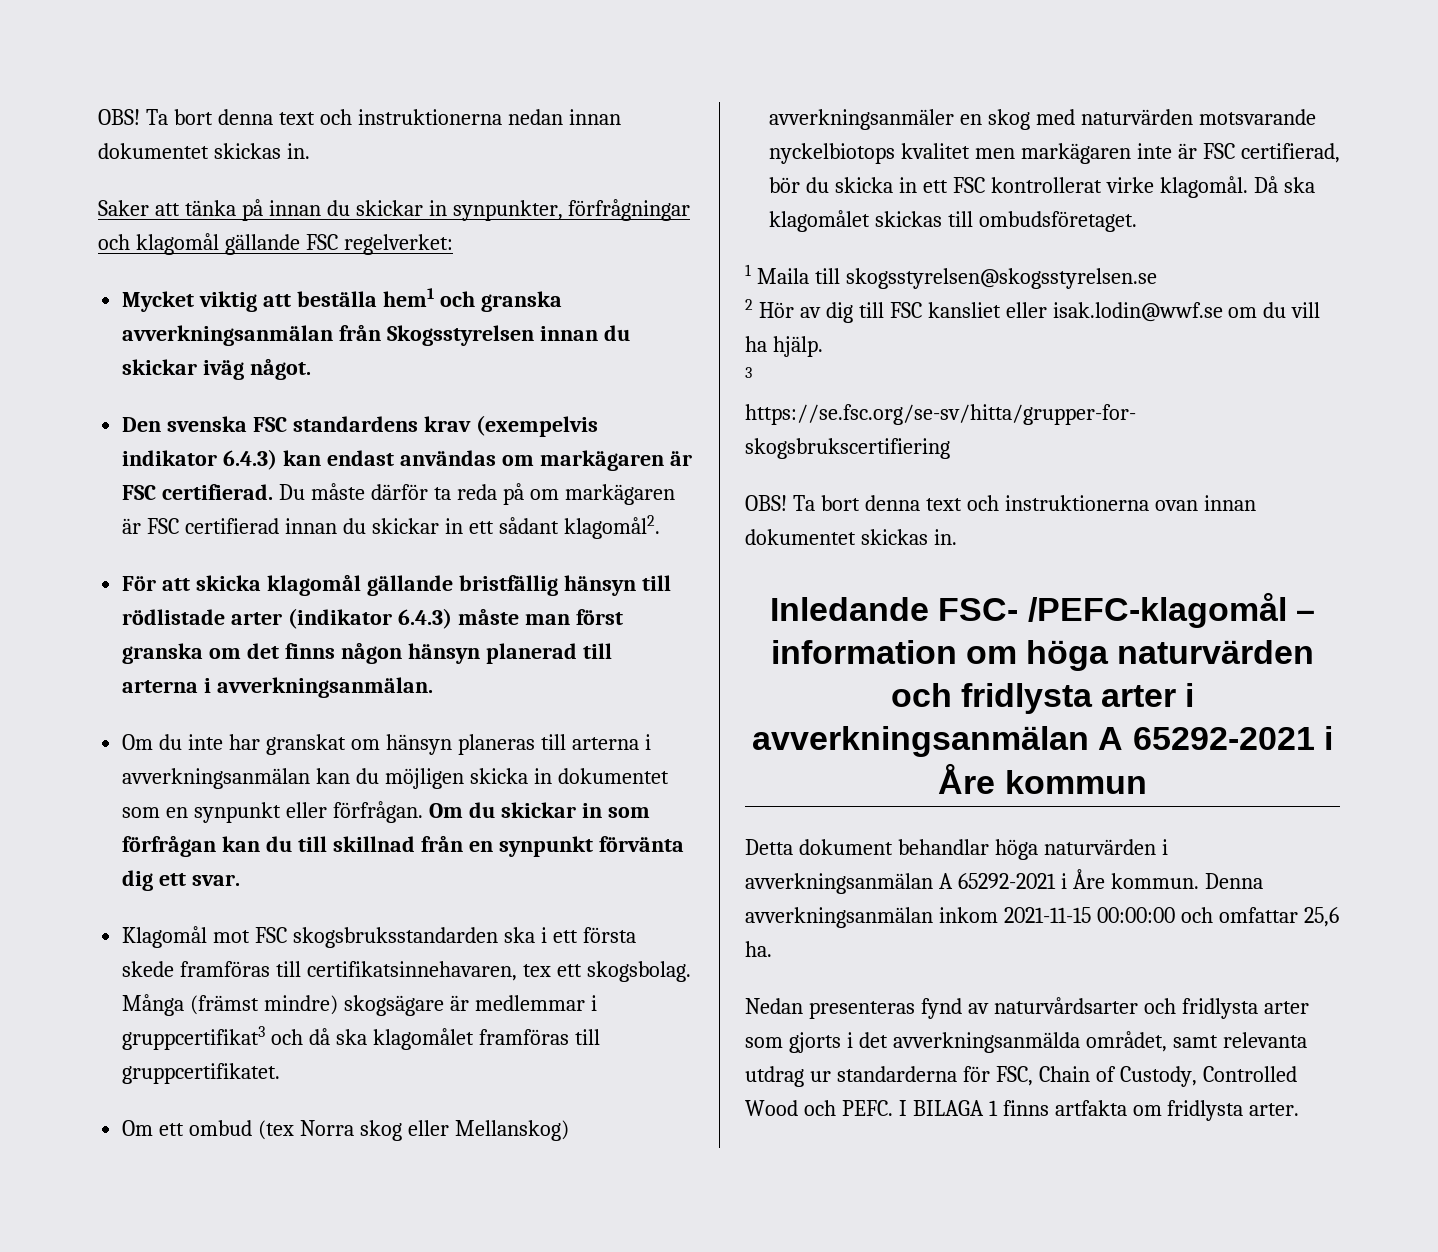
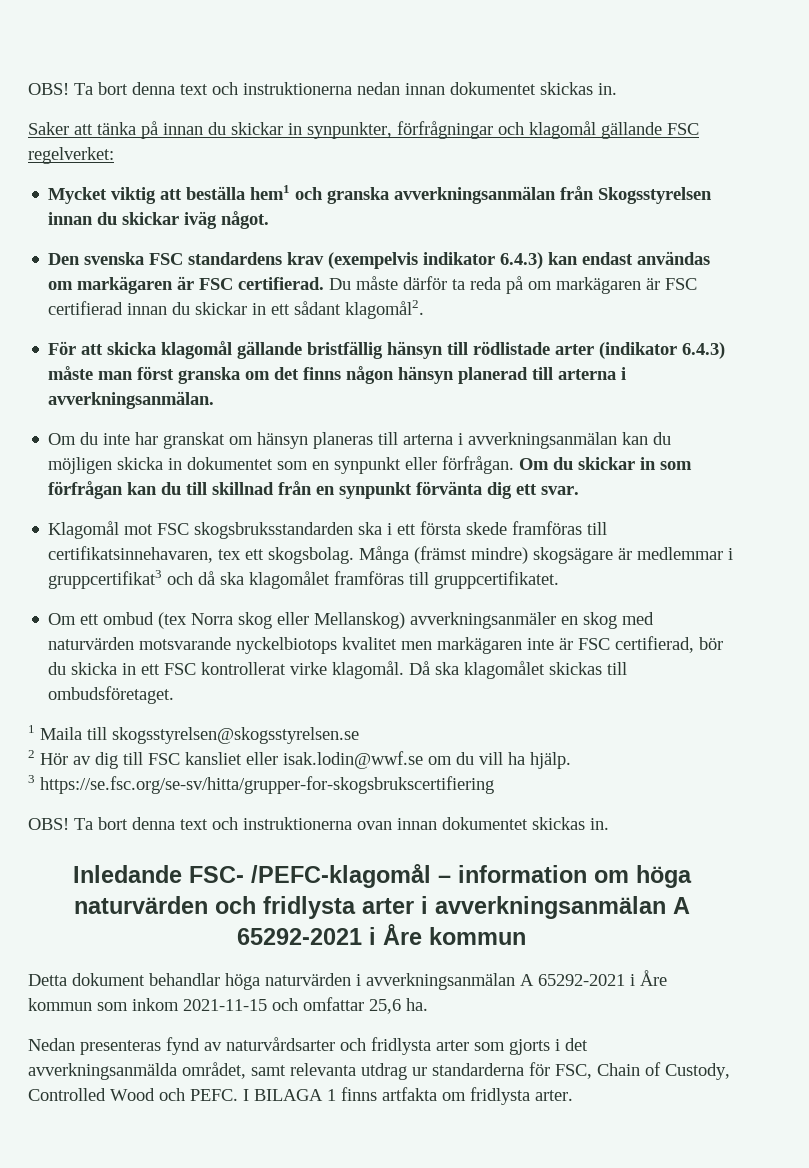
[1110,873,1263,889] [745,907,933,928] kommun. Denna avverkningsanmälan -> [28,998,128,1011] kommun som
[1096,907,1175,923] 00:00:00 -> (267, 1005) none

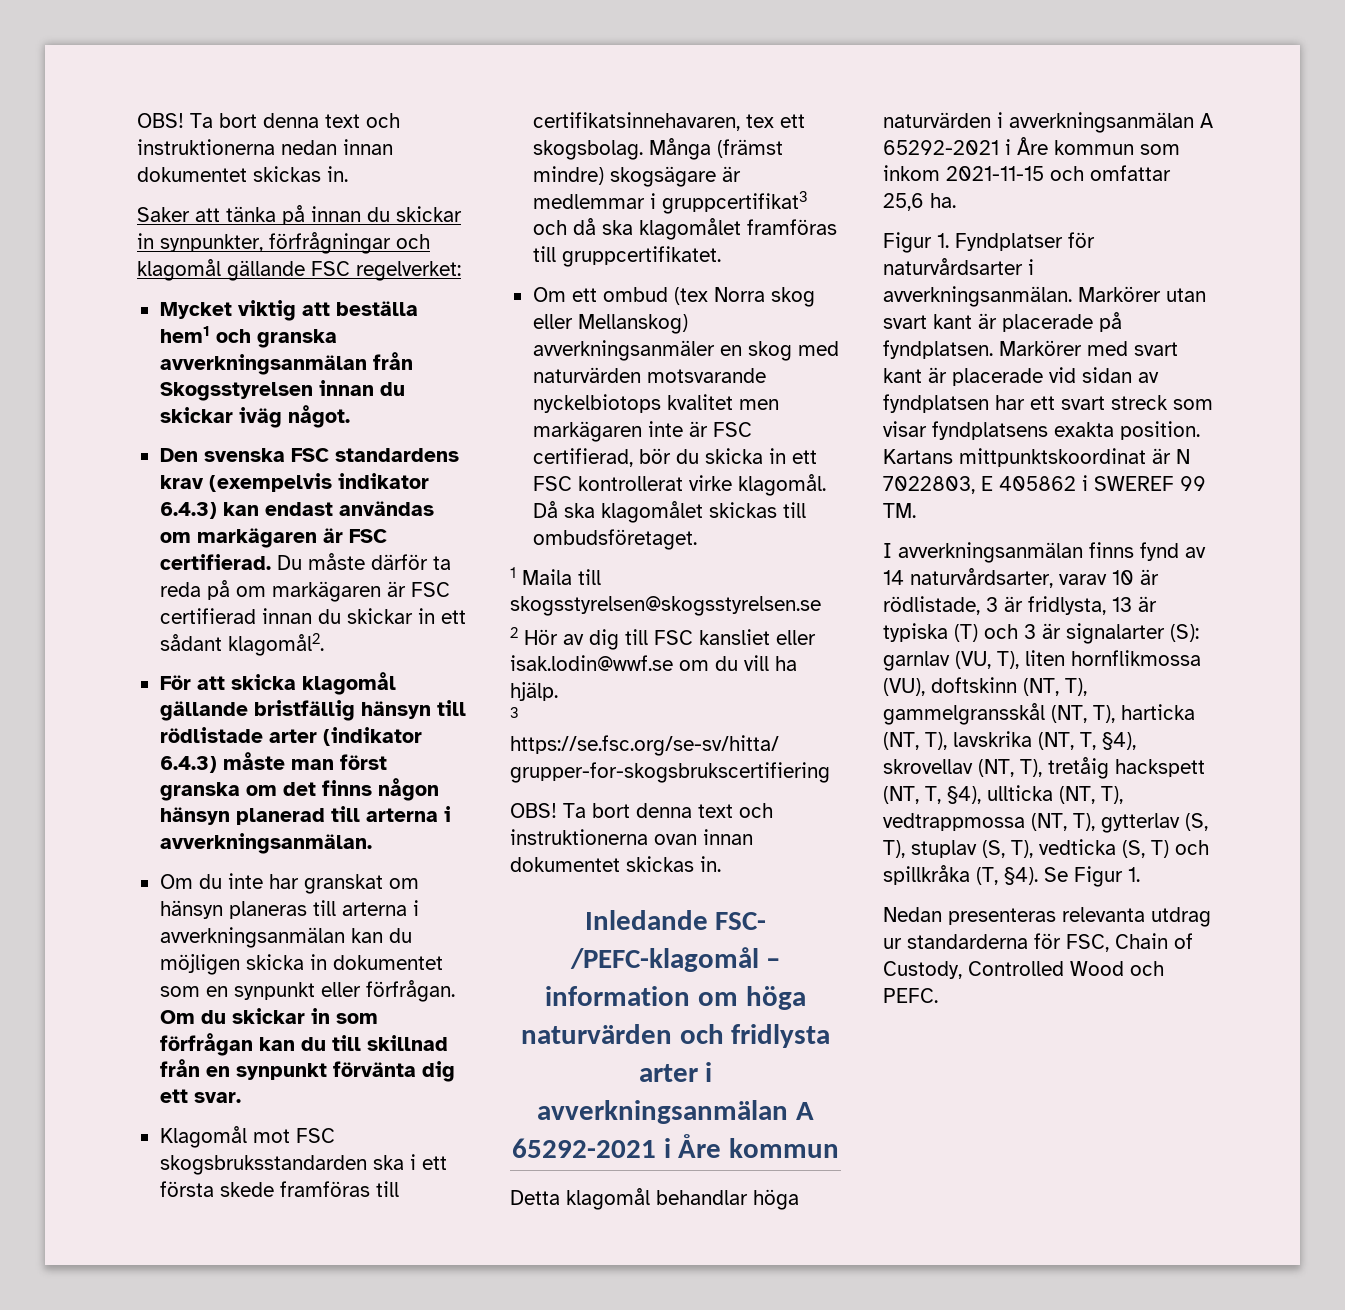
[72,973,145,986] dokument -> [566,1188,650,1210] klagomål
[28,1037,588,1055] [28,1062,286,1080] Nedan presenteras fynd av naturvårdsarter och fridlysta arter som gjorts i det avverkningsanmälda området, samt -> [883,232,1095,253] [883,258,1034,275] [883,286,1206,307] [883,312,1122,332] [883,340,1178,359] [883,367,1159,386] [883,394,1213,413] [883,421,1200,440] [883,448,1190,467] [883,475,1206,494] [883,503,916,518] [883,542,1206,563] [883,568,1159,588] [883,596,1157,615] [883,623,1199,644] [883,650,1201,671] [883,677,1087,696] [883,703,1195,725] [883,731,1136,750] [883,757,1205,779] [883,785,1123,804] [883,813,1208,833] [883,839,1209,858] [883,865,1140,887] [883,907,1056,925] Figur 1. Fyndplatser för naturvårdsarter i avverkningsanmälan. Markörer utan svart kant är placerade på fyndplatsen. Markörer med svart kant är placerade vid sidan av fyndplatsen har ett svart streck som visar fyndplatsens exakta position. Kartans mittpunktskoordinat är N 7022803, E 405862 i SWEREF 99 TM. // I avverkningsanmälan finns fynd av 14 naturvårdsarter, varav 10 är rödlistade, 3 är fridlysta, 13 är typiska (T) och 3 är signalarter (S): garnlav (VU, T), liten hornflikmossa (VU), doftskinn (NT, T), gammelgransskål (NT, T), harticka (NT, T), lavskrika (NT, T, §4), skrovellav (NT, T), tretåig hackspett (NT, T, §4), ullticka (NT, T), vedtrappmossa (NT, T), gytterlav (S, T), stuplav (S, T), vedticka (S, T) och spillkråka (T, §4). Se Figur 1. // Nedan presenteras
[243,1087,573,1105] I BILAGA 1 finns artfakta om fridlysta arter. -> (938, 995) none

